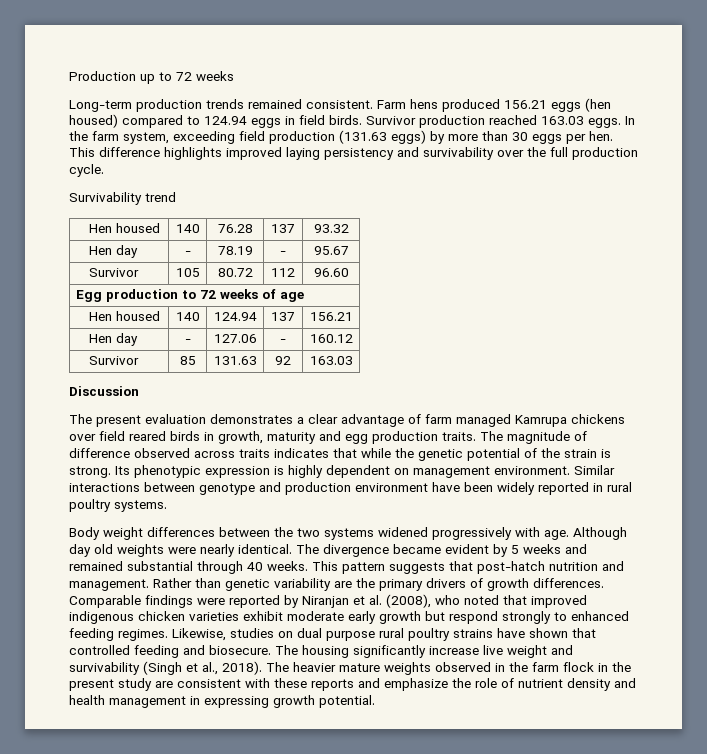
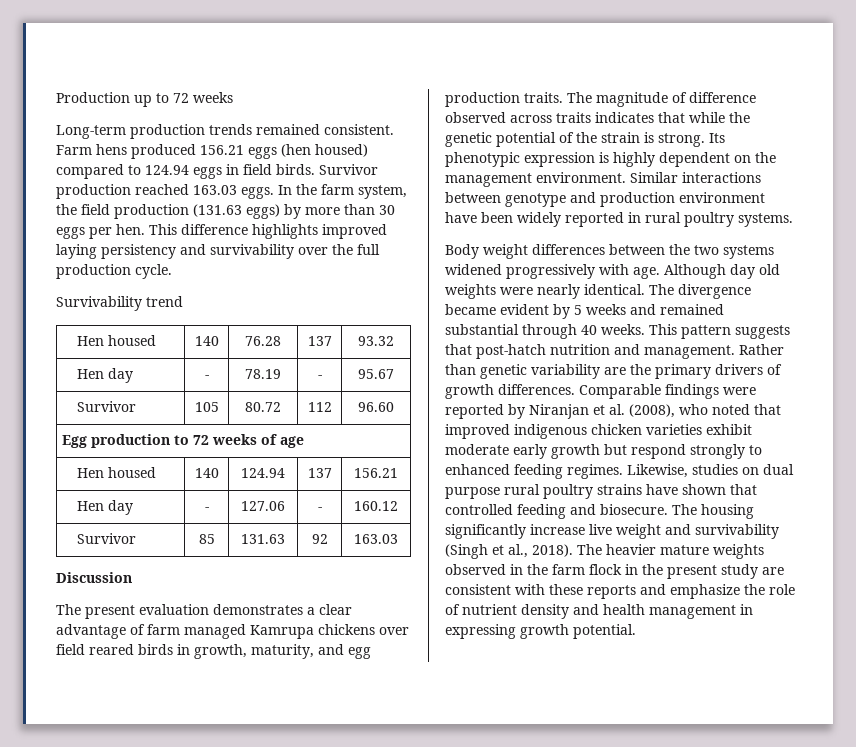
[173,131,235,144] exceeding -> [56,204,77,215] the
[267,432,316,444] maturity -> [251,644,314,659] maturity,
(409, 471) none -> [755,152,776,163] the

